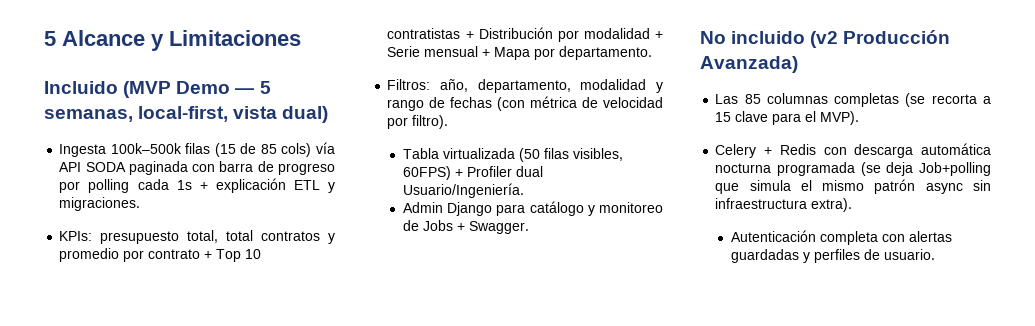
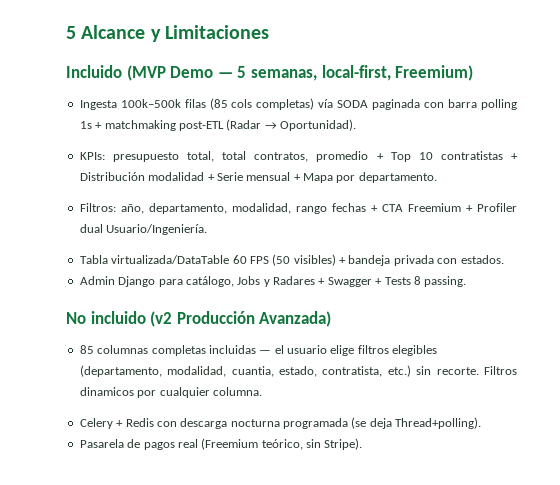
[233,106,329,123] vista dual) -> [395,65,474,81] Freemium)
[214,142,335,157] [59,161,336,175] [59,178,335,193] [59,197,141,211] (15 de 85 cols) vía API SODA paginada con barra de progreso por polling cada 1s + explicación ETL y migraciones. -> [209,98,517,110] [79,119,356,131] (85 cols completas) vía SODA paginada con barra polling 1s + matchmaking post-ETL (Radar → Oportunidad).
[261,231,336,244] [59,248,201,262] contratos y promedio por contrato -> [254,151,369,162] contratos, promedio
[557,30,579,42] por -> (145, 176) none
[580,79,663,93] [387,96,663,111] [387,115,449,129] [403,148,624,162] [403,166,544,180] [403,183,525,198] [403,201,663,216] [403,220,530,234] modalidad y rango de fechas (con métrica de velocidad por filtro). // Tabla virtualizada (50 filas visibles, 60FPS) + Profiler dual Usuario/Ingeniería. // Admin Django para catálogo y monitoreo de Jobs + Swagger. -> [231,203,517,214] [79,224,208,235] [79,254,504,266] [79,276,467,287] modalidad, rango fechas + CTA Freemium + Profiler dual Usuario/Ingeniería. // Tabla virtualizada/DataTable 60 FPS (50 visibles) + bandeja privada con estados. // Admin Django para catálogo, Jobs y Radares + Swagger + Tests 8 passing.
[715,94,739,104] Las -> (332, 319) none
[905,93,991,107] [715,111,860,125] (se recorta a 15 clave para el MVP). -> [208,345,438,356] [79,365,517,377] [79,387,262,398] incluidas — el usuario elige filtros elegibles (departamento, modalidad, cuantia, estado, contratista, etc.) sin recorte. Filtros dinamicos por cualquier columna.
[921,143,991,155] automática -> (228, 423) none
[919,162,991,176] [715,179,991,194] [715,198,853,212] [731,230,953,245] [731,249,936,263] Job+polling que simula el mismo patrón async sin infraestructura extra). // Autenticación completa con alertas guardadas y perfiles de usuario. -> [395,417,482,429] [79,438,363,450] Thread+polling). // Pasarela de pagos real (Freemium teórico, sin Stripe).

